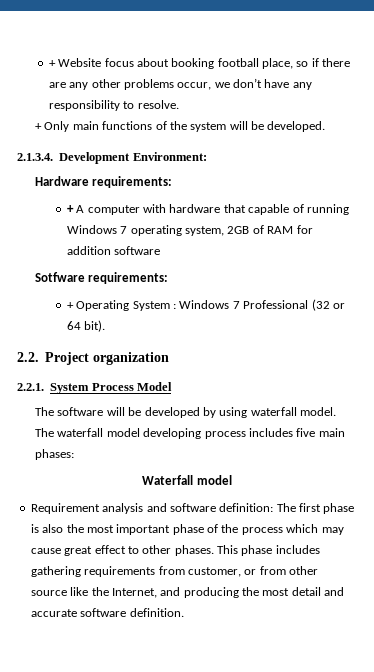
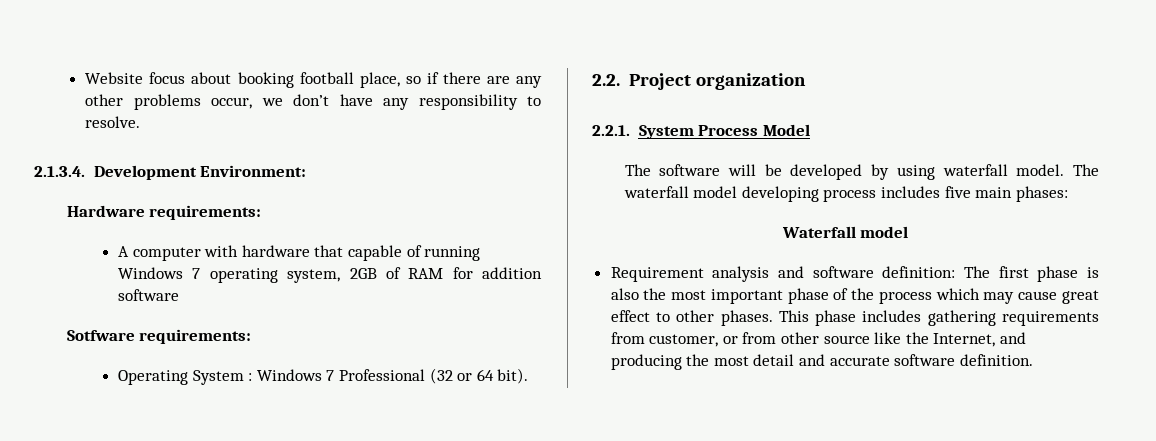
[48,60,56,67] + -> (85, 78) none
[35,121,326,132] // + Only main functions of the system will be developed. -> (141, 122) none
[66,205,74,213] + -> (262, 212) none
[66,302,74,309] + -> (252, 336) none

